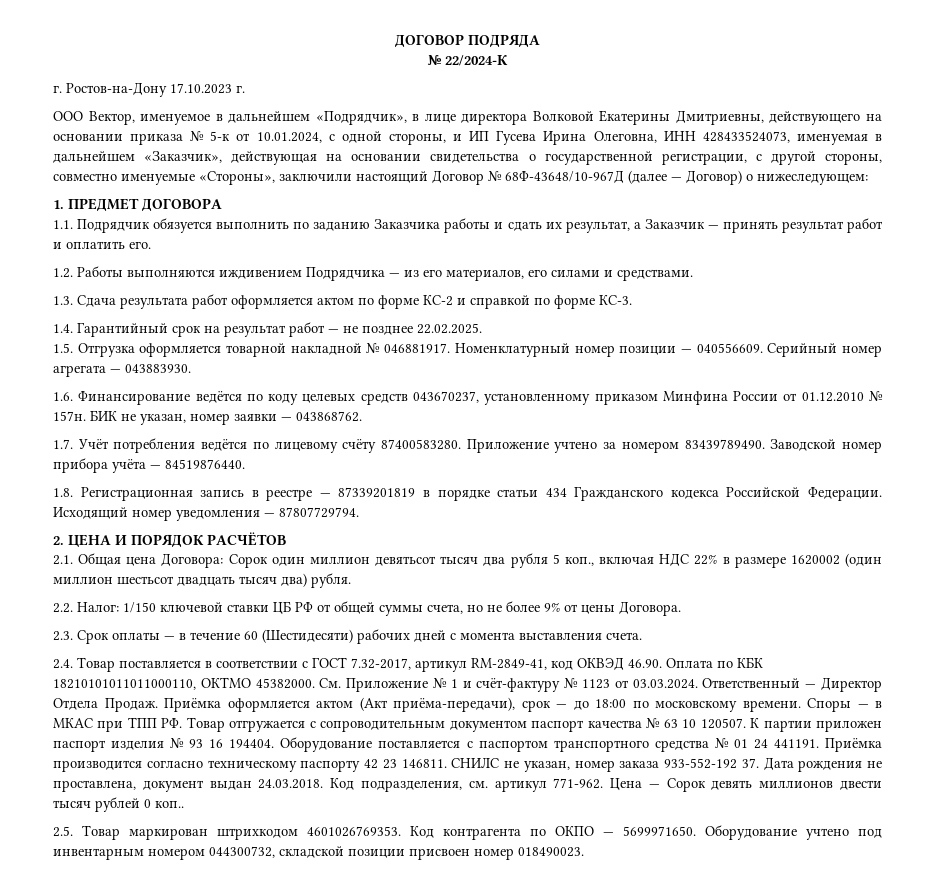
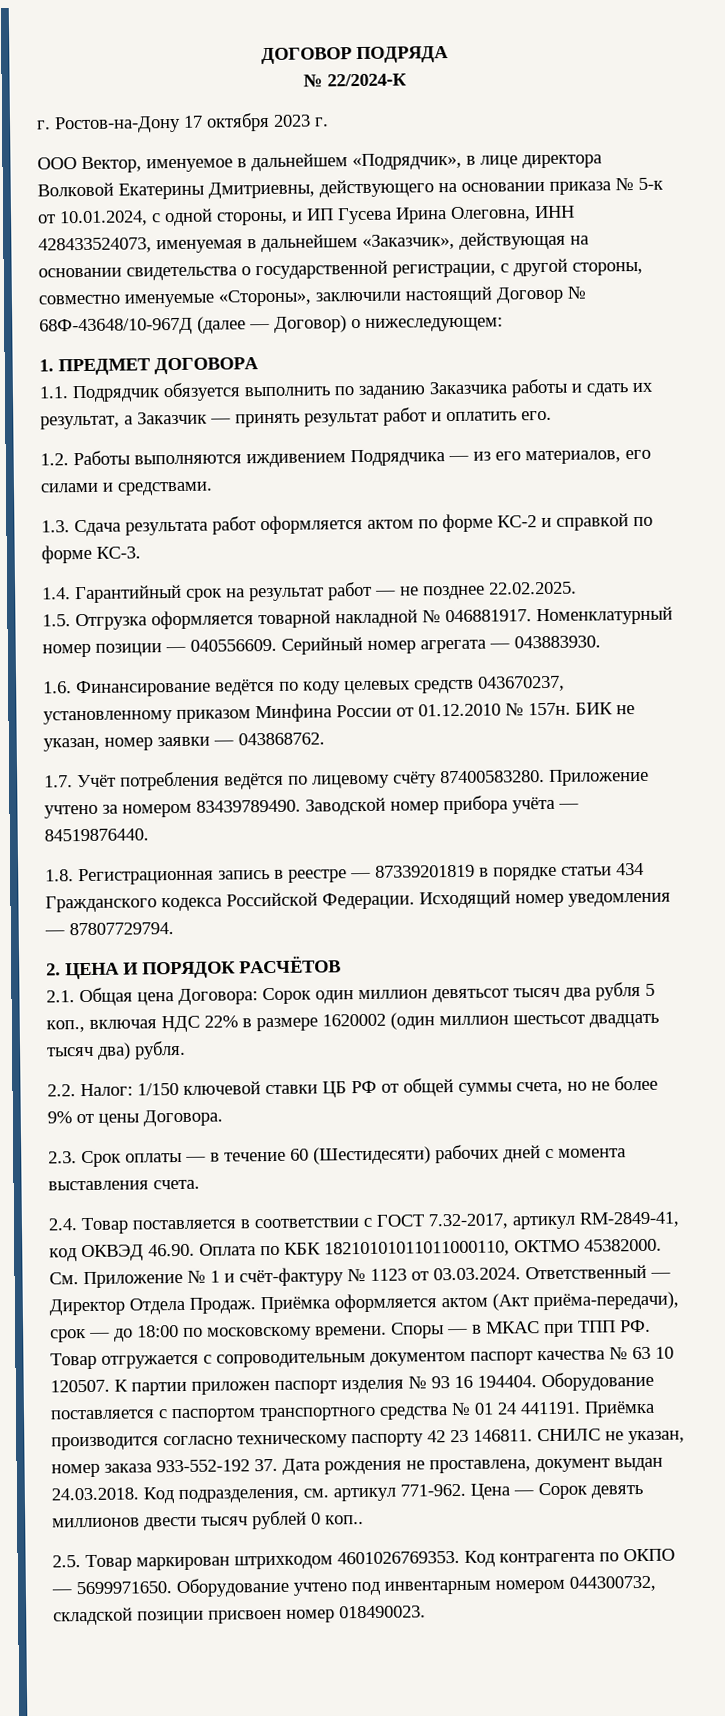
[170,83,232,94] 17.10.2023 -> [183,112,311,132] 17 октября 2023

